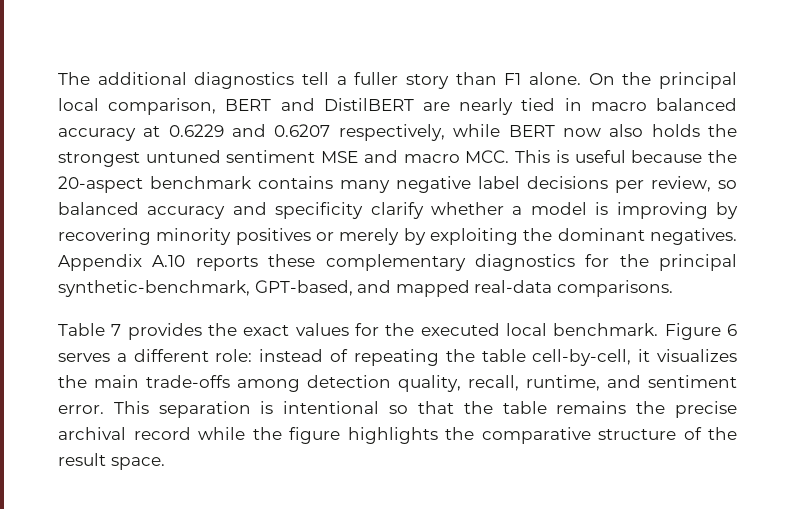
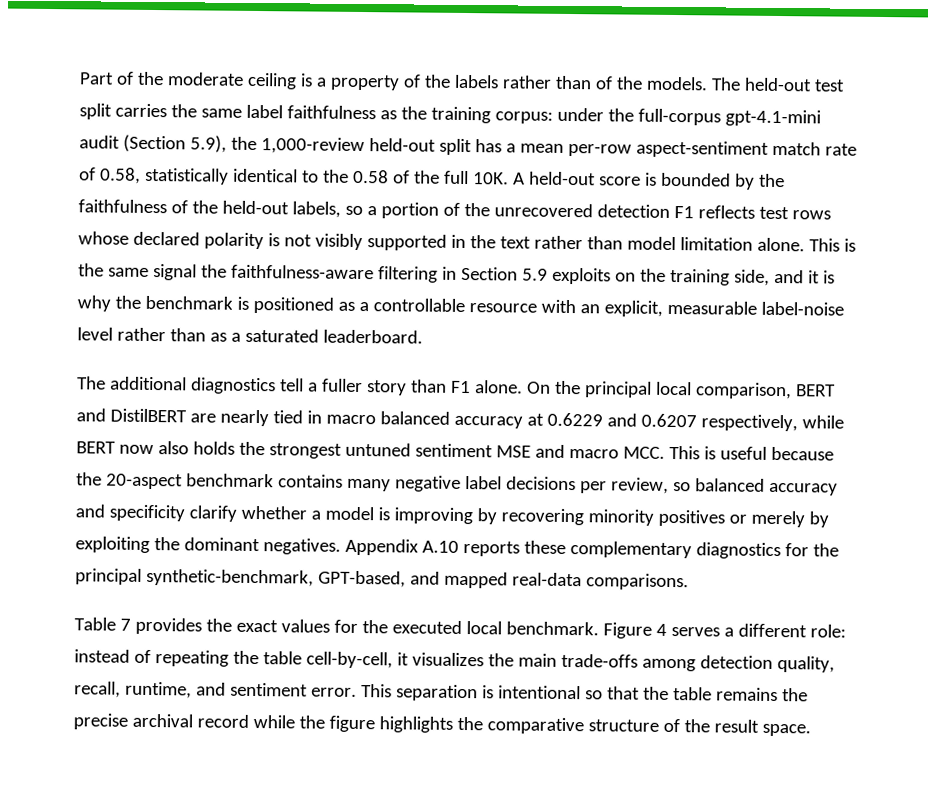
(58, 78) none -> [79,71,845,92] [79,103,821,127] [79,134,857,158] [79,167,785,190] [78,199,831,220] [78,231,856,252] [78,263,835,286] [77,295,844,317] [77,327,423,344] Part of the moderate ceiling is a property of the labels rather than of the models. The held-out test split carries the same label faithfulness as the training corpus: under the full-corpus gpt-4.1-mini audit (Section 5.9), the 1,000-review held-out split has a mean per-row aspect-sentiment match rate of 0.58, statistically identical to the 0.58 of the full 10K. A held-out score is bounded by the faithfulness of the held-out labels, so a portion of the unrecovered detection F1 reflects test rows whose declared polarity is not visibly supported in the text rather than model limitation alone. This is the same signal the faithfulness-aware filtering in Section 5.9 exploits on the training side, and it is why the benchmark is positioned as a controllable resource with an explicit, measurable label-noise level rather than as a saturated leaderboard. //
[727,324,737,336] 6 -> [655,623,667,636] 4

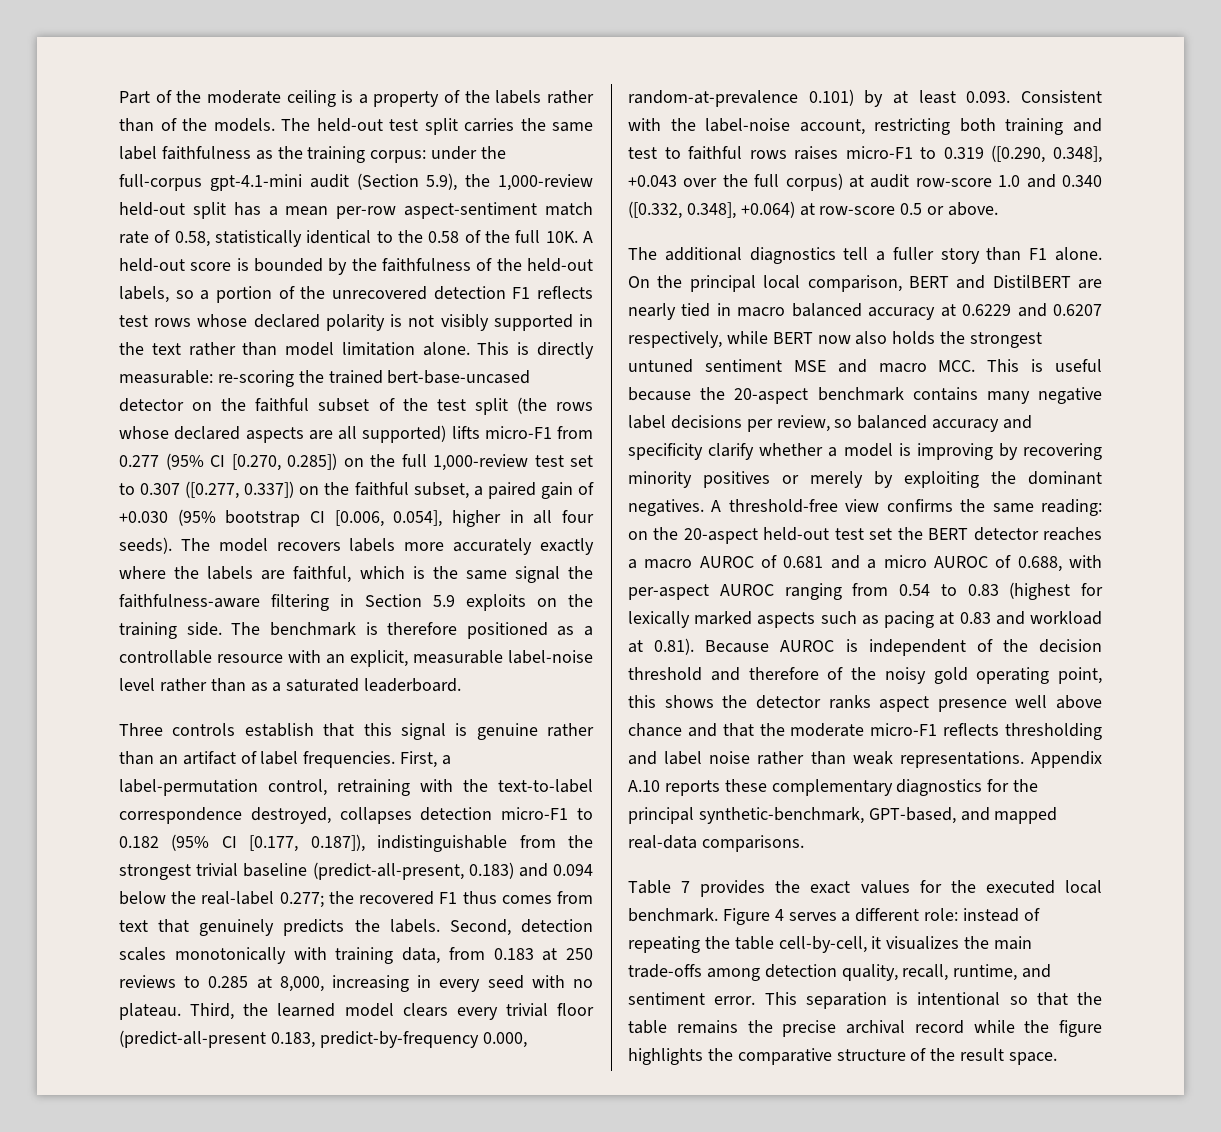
(856, 245) none -> [537,342,594,359] [119,370,531,387] [119,397,594,415] [119,425,593,443] [119,453,593,471] [119,481,595,499] [119,509,594,527] [119,537,594,555] [119,566,425,583] directly measurable: re-scoring the trained bert-base-uncased detector on the faithful subset of the test split (the rows whose declared aspects are all supported) lifts micro-F1 from 0.277 (95% CI [0.270, 0.285]) on the full 1,000-review test set to 0.307 ([0.277, 0.337]) on the faithful subset, a paired gain of +0.030 (95% bootstrap CI [0.006, 0.054], higher in all four seeds). The model recovers labels more accurately exactly where the labels are faithful, which is
[733,269,835,286] [77,295,141,312] side, and it is why the -> [186,622,261,636] side. The
(249, 303) none -> [387,622,458,635] therefore
(423, 336) none -> [119,723,594,740] [119,751,452,768] [119,779,593,796] [119,807,593,824] [119,834,593,852] [119,862,593,880] [119,891,593,908] [119,919,593,936] [119,947,593,964] [119,975,593,992] [119,1003,594,1020] [119,1030,527,1048] [628,89,1102,107] [628,118,1102,135] [628,145,1102,163] [628,173,1102,191] [628,201,999,219] // Three controls establish that this signal is genuine rather than an artifact of label frequencies. First, a label-permutation control, retraining with the text-to-label correspondence destroyed, collapses detection micro-F1 to 0.182 (95% CI [0.177, 0.187]), indistinguishable from the strongest trivial baseline (predict-all-present, 0.183) and 0.094 below the real-label 0.277; the recovered F1 thus comes from text that genuinely predicts the labels. Second, detection scales monotonically with training data, from 0.183 at 250 reviews to 0.285 at 8,000, increasing in every seed with no plateau. Third, the learned model clears every trivial floor (predict-all-present 0.183, predict-by-frequency 0.000, random-at-prevalence 0.101) by at least 0.093. Consistent with the label-noise account, restricting both training and test to faithful rows raises micro-F1 to 0.319 ([0.290, 0.348], +0.043 over the full corpus) at audit row-score 1.0 and 0.340 ([0.332, 0.348], +0.064) at row-score 0.5 or above.
(341, 546) none -> [711,499,1102,516] [628,527,1102,544] [628,555,1102,572] [628,582,1103,600] [628,611,1102,628] [628,638,1102,656] [628,667,1102,684] [628,695,1102,712] [628,723,1102,740] [628,751,1024,768] A threshold-free view confirms the same reading: on the 20-aspect held-out test set the BERT detector reaches a macro AUROC of 0.681 and a micro AUROC of 0.688, with per-aspect AUROC ranging from 0.54 to 0.83 (highest for lexically marked aspects such as pacing at 0.83 and workload at 0.81). Because AUROC is independent of the decision threshold and therefore of the noisy gold operating point, this shows the detector ranks aspect presence well above chance and that the moderate micro-F1 reflects thresholding and label noise rather than weak representations.

